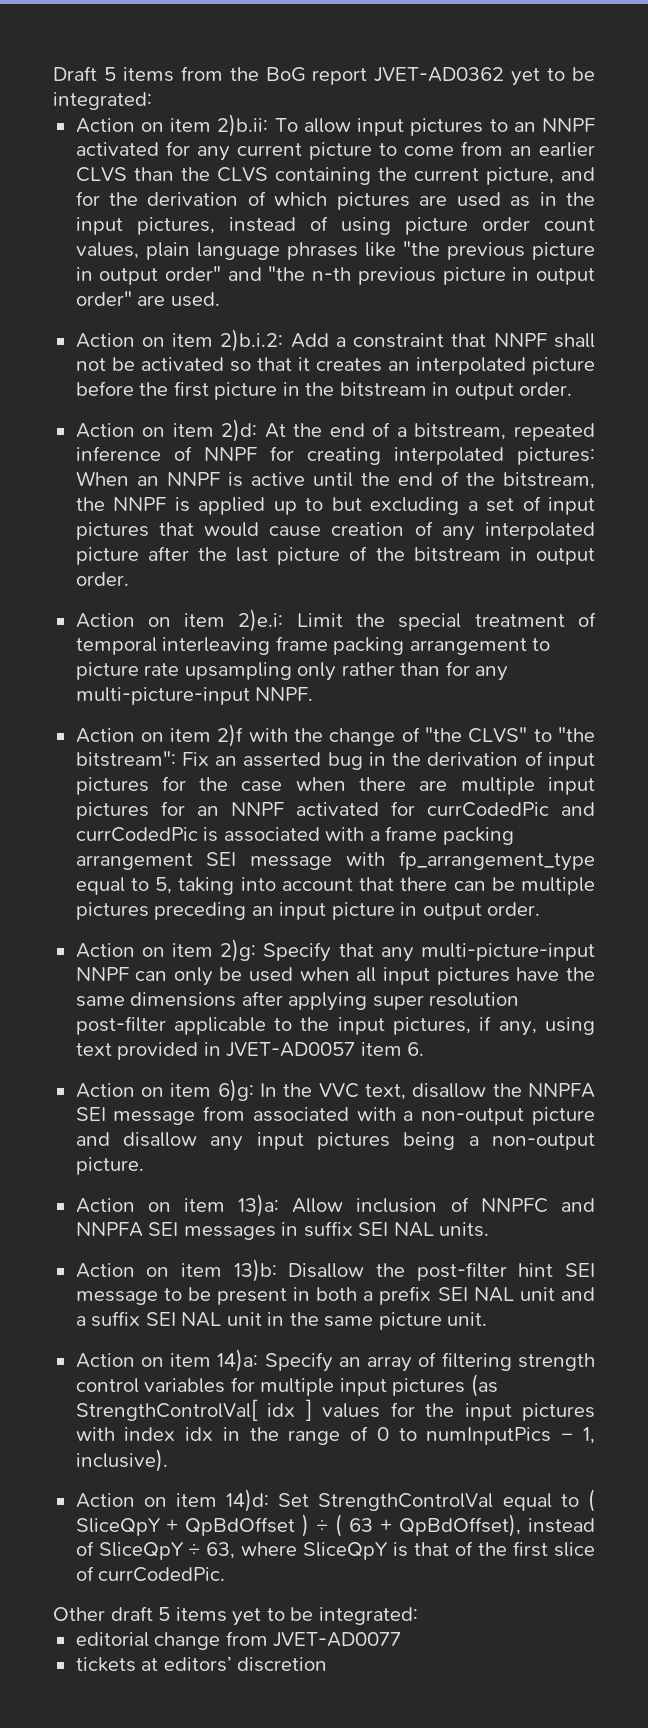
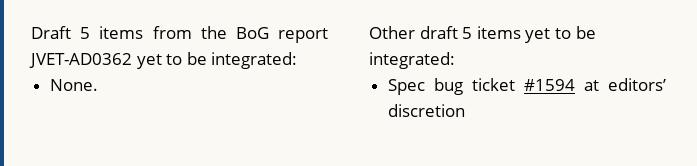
[75,114,595,137] [75,141,596,161] [75,167,596,185] [75,191,595,210] [75,216,596,235] [75,241,596,260] [75,266,596,285] [75,291,220,307] [75,329,596,352] [75,357,596,375] [75,381,573,400] [75,419,596,442] [75,446,595,465] [75,471,596,489] [75,496,595,515] [75,521,595,541] [75,546,595,565] [75,572,129,586] [75,609,597,632] [75,636,551,655] [75,661,509,681] [75,687,314,705] [75,724,595,747] [75,751,596,770] [75,776,596,795] [75,801,595,820] [75,826,514,845] [75,851,595,871] [75,877,595,895] [75,902,541,920] [75,939,595,962] [75,967,595,986] [75,991,520,1011] [75,1016,596,1036] [75,1042,425,1060] [75,1079,596,1102] [75,1106,595,1125] [75,1132,595,1151] [75,1157,144,1175] [75,1194,596,1217] [75,1221,490,1240] [75,1259,596,1282] [75,1286,595,1305] [75,1311,488,1330] [75,1349,596,1372] [75,1374,498,1397] [75,1399,595,1421] [75,1426,595,1445] [75,1449,168,1472] [75,1489,596,1512] [75,1514,595,1537] [75,1541,595,1560] [75,1566,226,1582] Action on item 2)b.ii: To allow input pictures to an NNPF activated for any current picture to come from an earlier CLVS than the CLVS containing the current picture, and for the derivation of which pictures are used as in the input pictures, instead of using picture order count values, plain language phrases like "the previous picture in output order" and "the n-th previous picture in output order" are used. // Action on item 2)b.i.2: Add a constraint that NNPF shall not be activated so that it creates an interpolated picture before the first picture in the bitstream in output order. // Action on item 2)d: At the end of a bitstream, repeated inference of NNPF for creating interpolated pictures: When an NNPF is active until the end of the bitstream, the NNPF is applied up to but excluding a set of input pictures that would cause creation of any interpolated picture after the last picture of the bitstream in output order. // Action on item 2)e.i: Limit the special treatment of temporal interleaving frame packing arrangement to picture rate upsampling only rather than for any multi-picture-input NNPF. // Action on item 2)f with the change of "the CLVS" to "the bitstream": Fix an asserted bug in the derivation of input pictures for the case when there are multiple input pictures for an NNPF activated for currCodedPic and currCodedPic is associated with a frame packing arrangement SEI message with fp_arrangement_type equal to 5, taking into account that there can be multiple pictures preceding an input picture in output order. // Action on item 2)g: Specify that any multi-picture-input NNPF can only be used when all input pictures have the same dimensions after applying super resolution post-filter applicable to the input pictures, if any, using text provided in JVET-AD0057 item 6. // Action on item 6)g: In the VVC text, disallow the NNPFA SEI message from associated with a non-output picture and disallow any input pictures being a non-output picture. // Action on item 13)a: Allow inclusion of NNPFC and NNPFA SEI messages in suffix SEI NAL units. // Action on item 13)b: Disallow the post-filter hint SEI message to be present in both a prefix SEI NAL unit and a suffix SEI NAL unit in the same picture unit. // Action on item 14)a: Specify an array of filtering strength control variables for multiple input pictures (as StrengthControlVal[ idx ] values for the input pictures with index idx in the range of 0 to numInputPics − 1, inclusive). // Action on item 14)d: Set StrengthControlVal equal to ( SliceQpY + QpBdOffset ) ÷ ( 63 + QpBdOffset), instead of SliceQpY ÷ 63, where SliceQpY is that of the first slice of currCodedPic. -> [49,79,98,91] None.
[75,1631,402,1650] [75,1657,136,1672] editorial change from JVET-AD0077 // tickets -> [387,78,575,95] Spec bug ticket #1594

